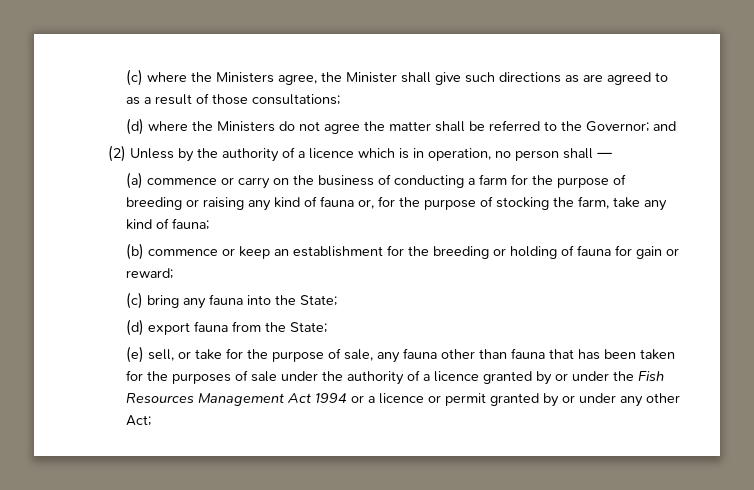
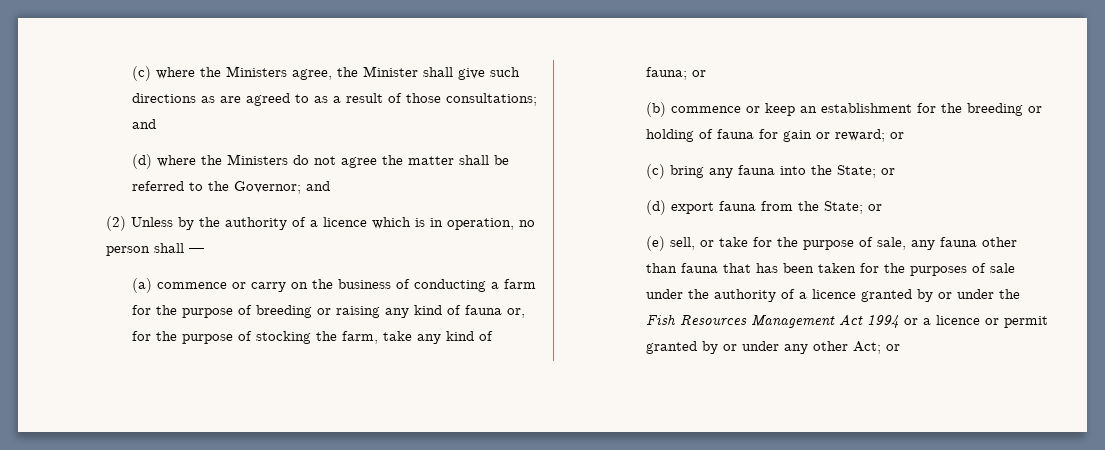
(340, 99) none -> [131,119,156,129] and
(209, 224) none -> [691,70,706,77] or
(173, 273) none -> [889,132,904,139] or
(337, 300) none -> [880,168,895,175] or
(327, 327) none -> [867,204,882,211] or
(151, 420) none -> [885,344,900,351] or

